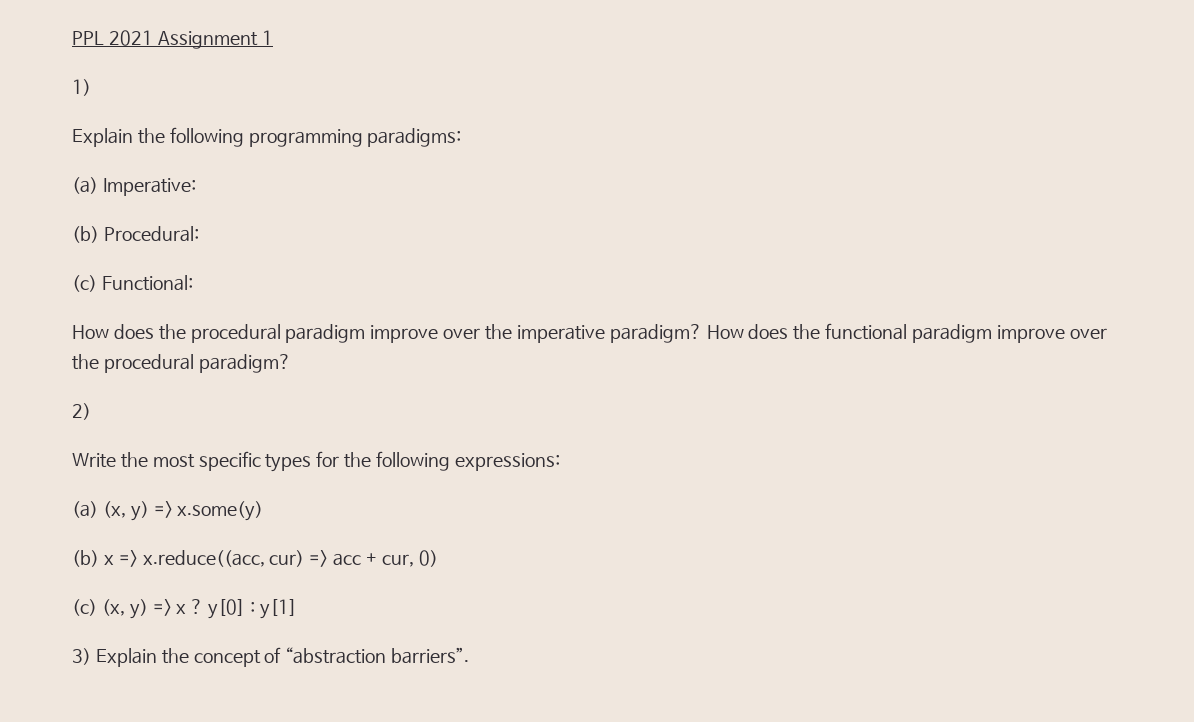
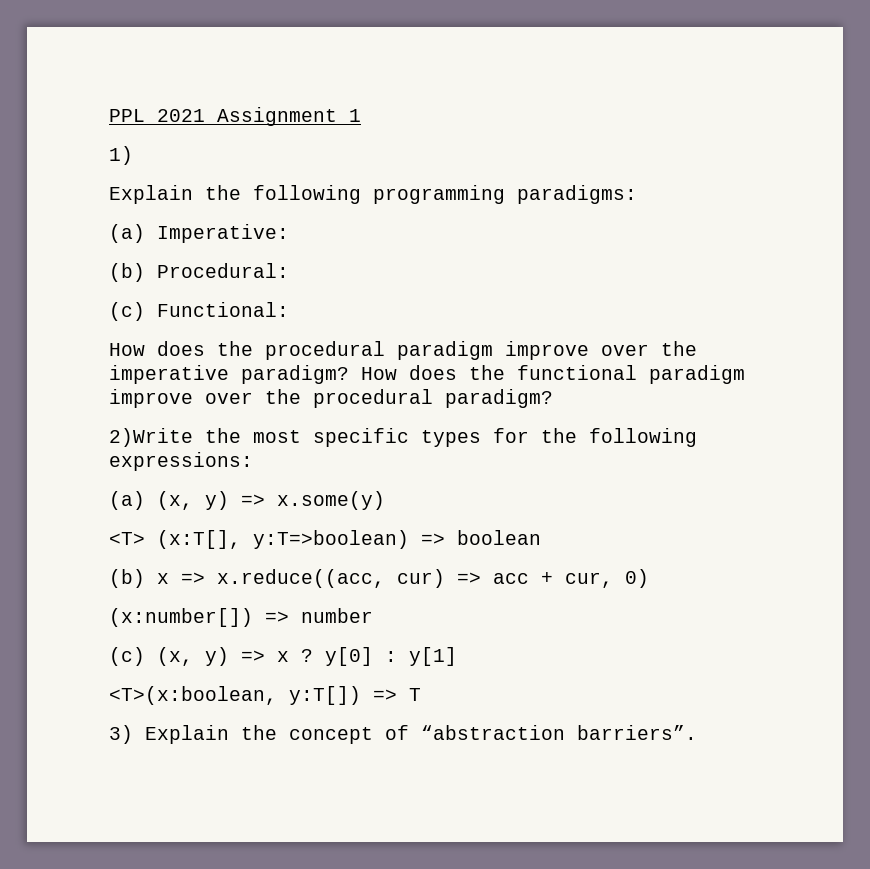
[72,403,91,420] [72,453,116,468] 2) // Write -> [109,428,193,447] 2)Write
(264, 511) none -> [109,530,541,549] // <T> (x:T[], y:T=>boolean) => boolean
(438, 558) none -> [109,608,373,627] // (x:number[]) => number
(297, 609) none -> [109,686,421,705] // <T>(x:boolean, y:T[]) => T

